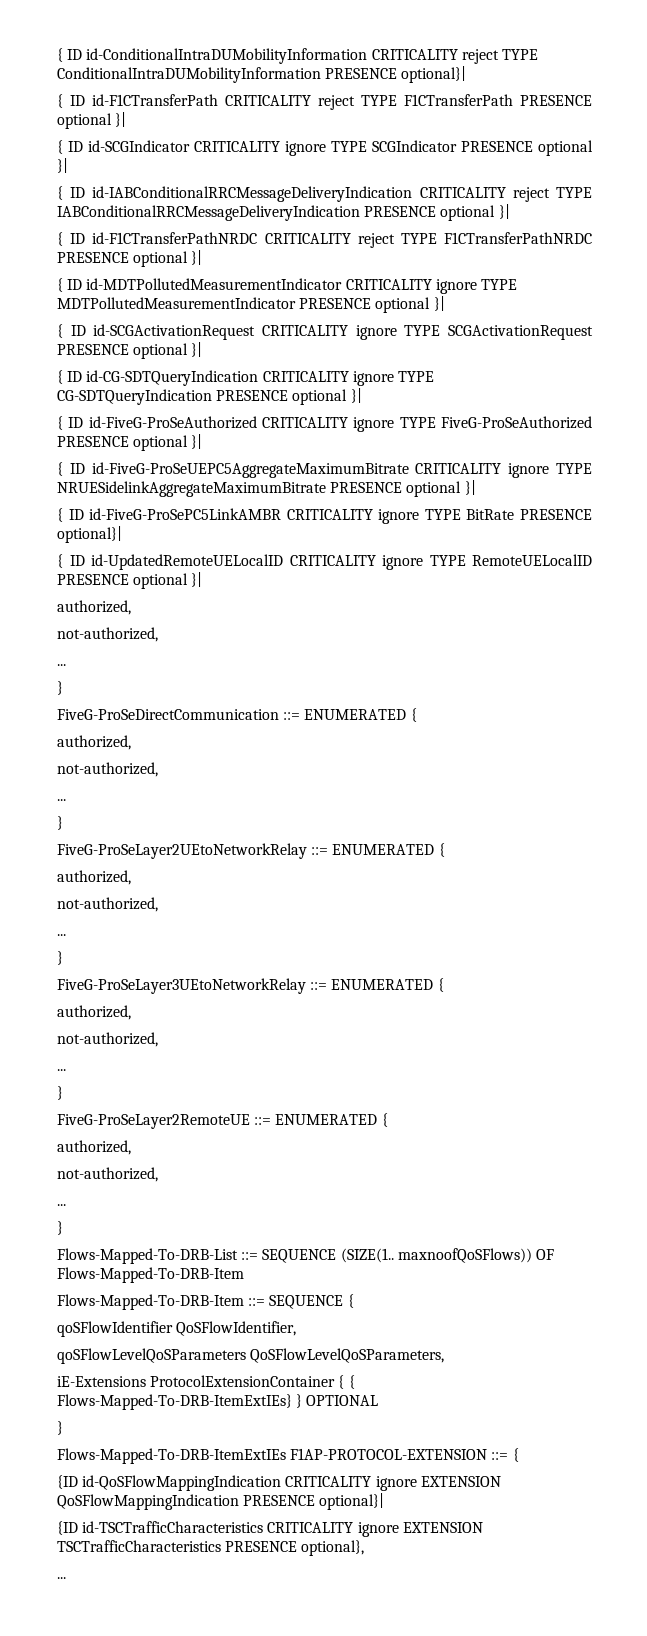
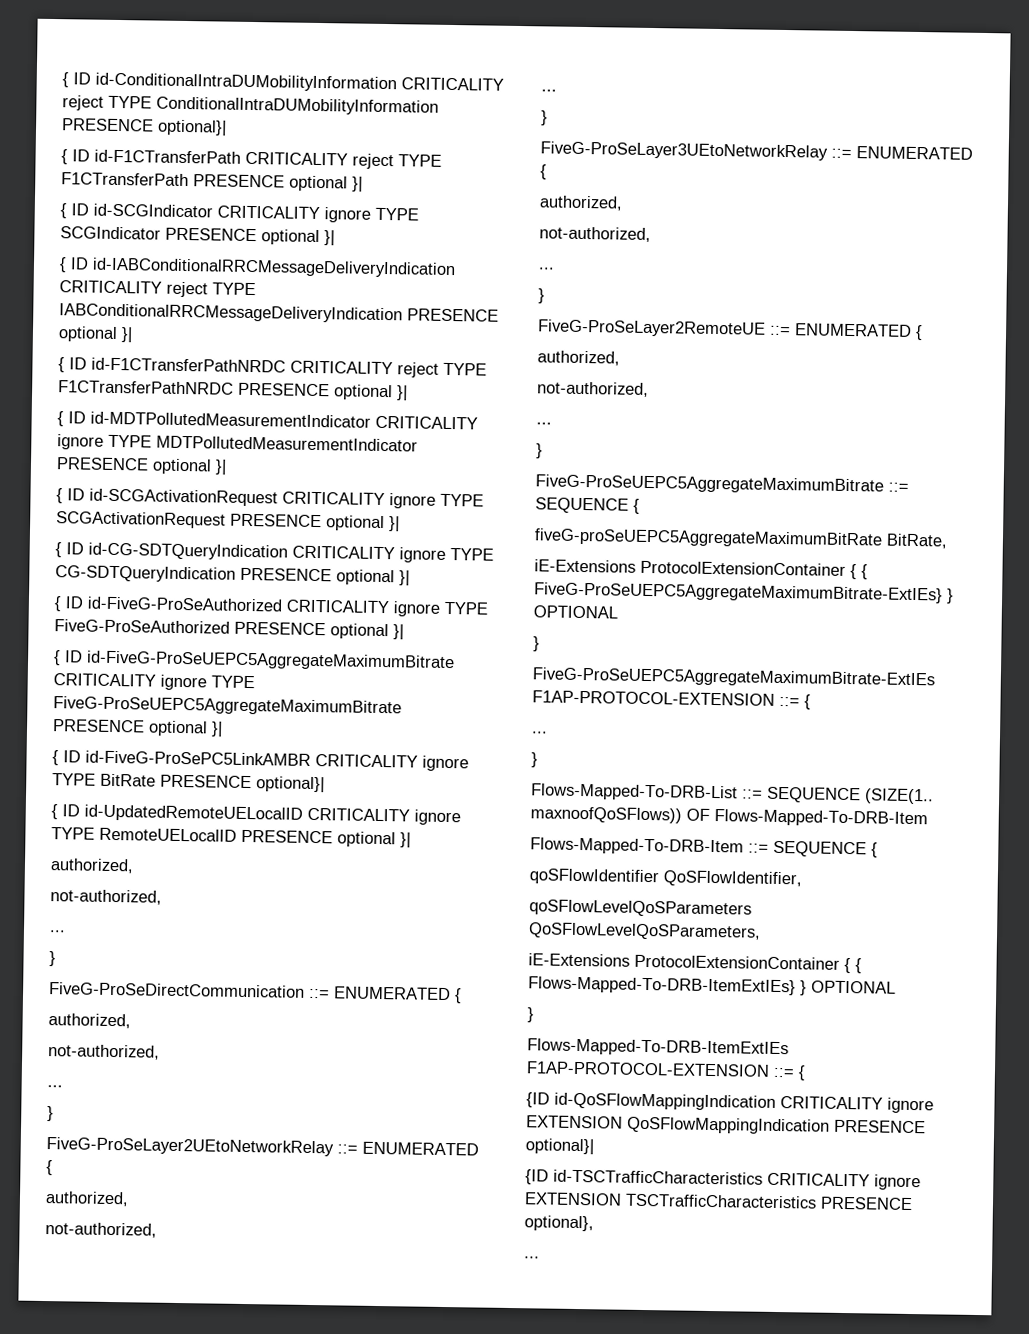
[57,481,326,497] NRUESidelinkAggregateMaximumBitrate -> [53,696,402,717] FiveG-ProSeUEPC5AggregateMaximumBitrate
(63, 1228) none -> [535,474,909,495] [535,497,640,514] [534,528,948,549] [534,559,868,580] [534,582,954,604] [533,605,618,619] [533,636,540,652] [532,667,935,689] [532,690,811,710] [532,731,548,734] [531,752,538,768] // FiveG-ProSeUEPC5AggregateMaximumBitrate ::= SEQUENCE { // fiveG-proSeUEPC5AggregateMaximumBitRate BitRate, // iE-Extensions ProtocolExtensionContainer { { FiveG-ProSeUEPC5AggregateMaximumBitrate-ExtIEs} } OPTIONAL // } // FiveG-ProSeUEPC5AggregateMaximumBitrate-ExtIEs F1AP-PROTOCOL-EXTENSION ::= { // ... // }

